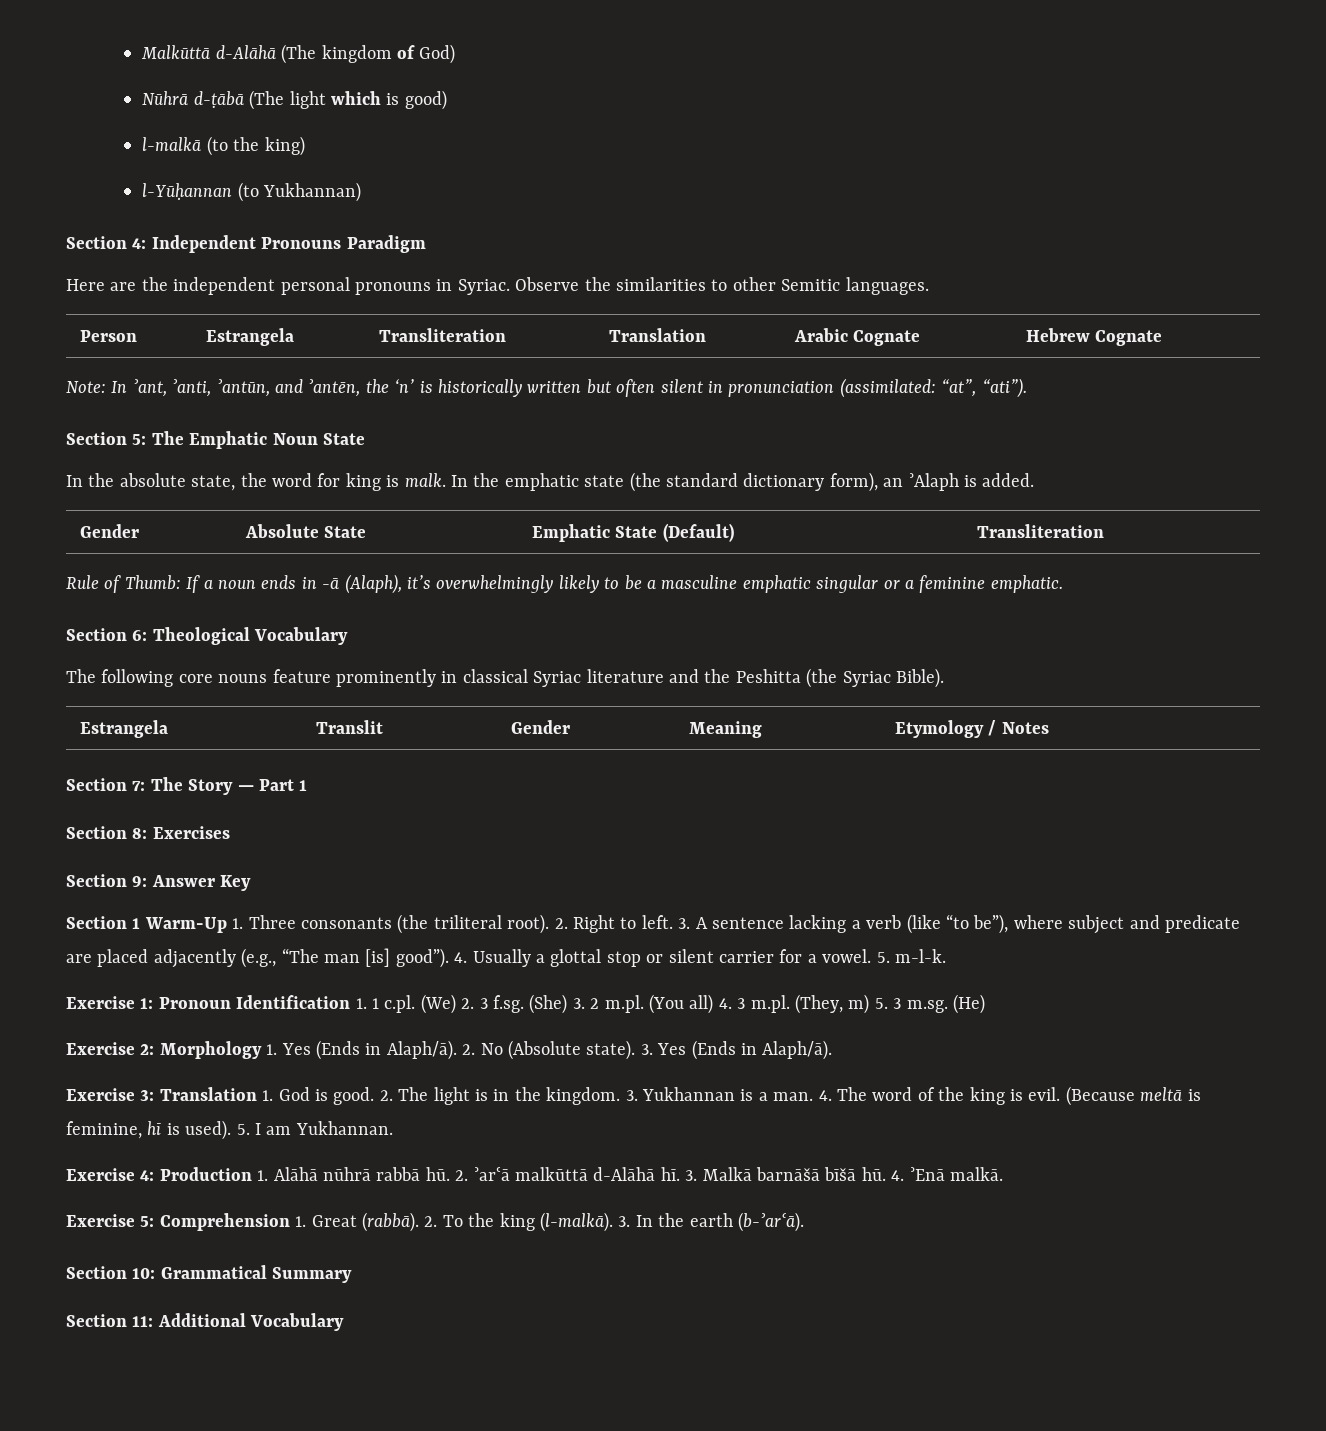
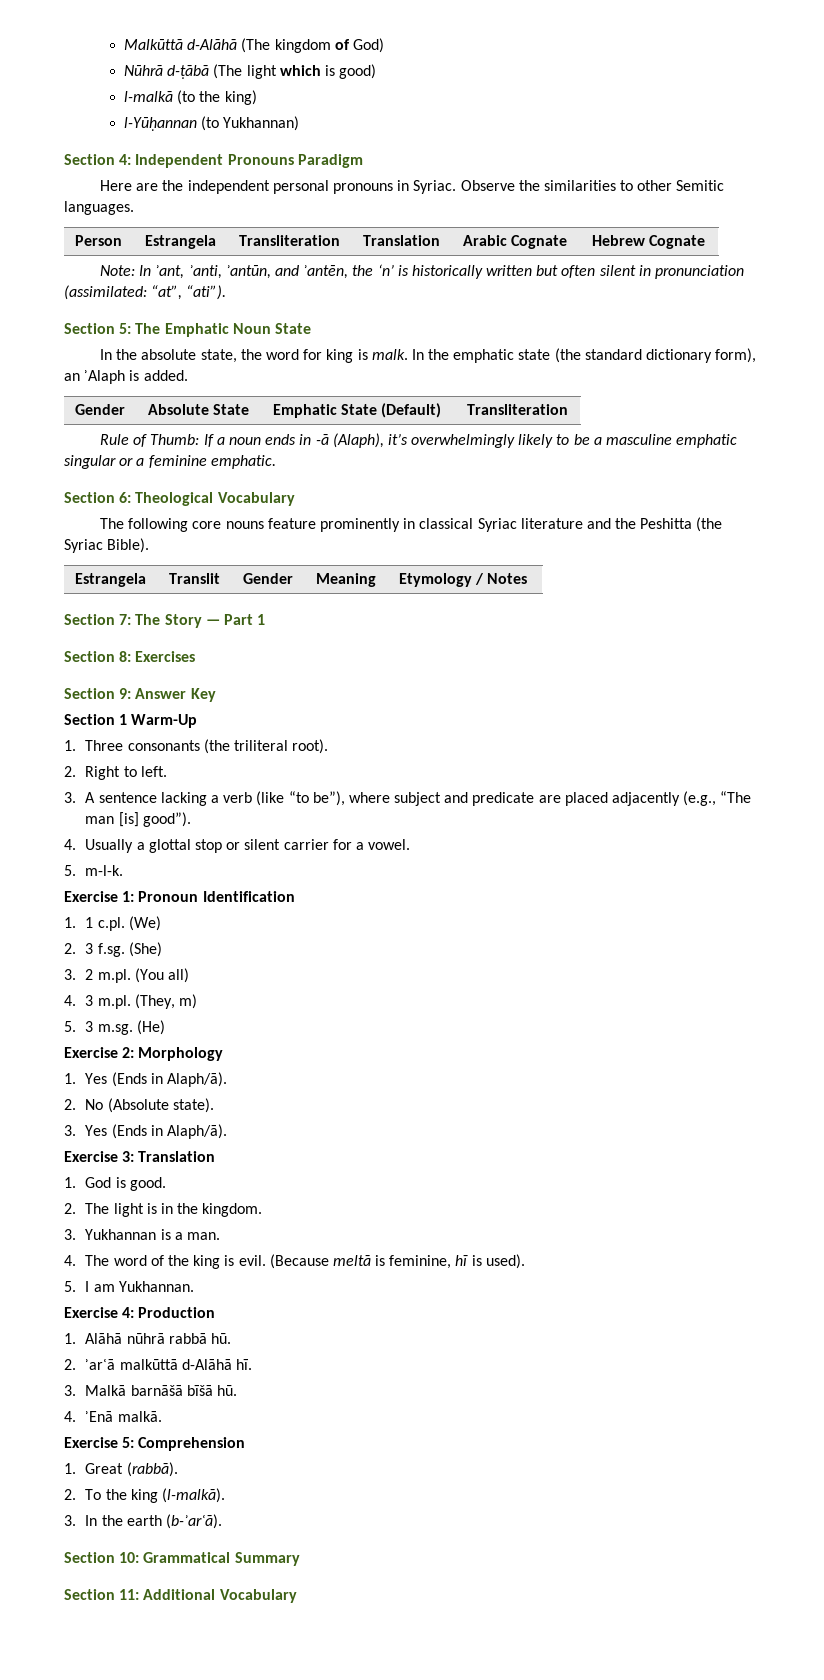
(227, 925) none -> (198, 721) //
(550, 924) none -> (329, 746) //
(673, 922) none -> (167, 771) //
(449, 958) none -> (191, 819) //
(872, 956) none -> (411, 844) //
(351, 1002) none -> (295, 896) //
(456, 1004) none -> (161, 923) //
(568, 1004) none -> (162, 949) //
(714, 1004) none -> (190, 975) //
(870, 1004) none -> (198, 1001) //
(262, 1050) none -> (224, 1054) //
(457, 1050) none -> (228, 1079) //
(636, 1050) none -> (214, 1105) //
(257, 1094) none -> (216, 1156) //
(375, 1096) none -> (166, 1184) //
(621, 1096) none -> (263, 1210) //
(814, 1096) none -> (221, 1236) //
(232, 1130) none -> (525, 1261) //
(252, 1174) none -> (216, 1312) //
(450, 1174) none -> (232, 1338) //
(680, 1174) none -> (253, 1364) //
(886, 1174) none -> (238, 1390) //
(290, 1222) none -> (246, 1444) //
(419, 1222) none -> (178, 1469) //
(613, 1222) none -> (226, 1495) //

